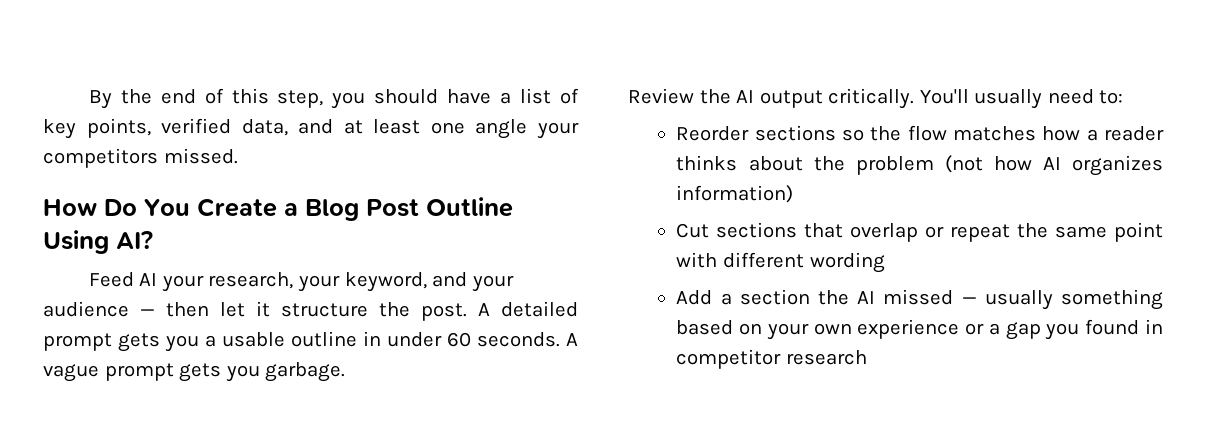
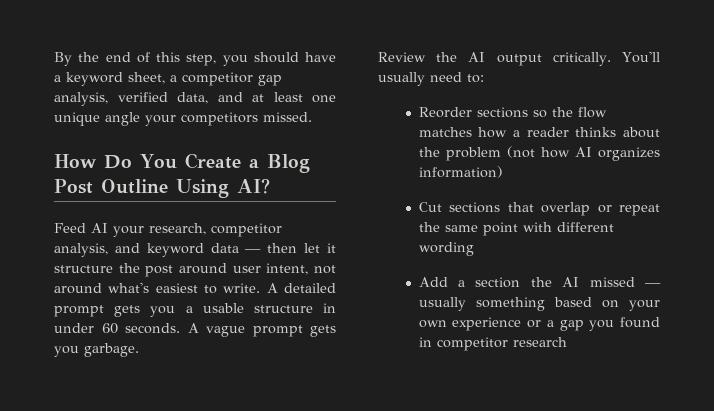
[520,88,580,104] [43,118,151,139] list of key points, -> [66,72,282,86] [54,92,108,106] keyword sheet, a competitor gap analysis,
(465, 128) none -> [54,112,100,126] unique
[297,272,514,292] [43,301,129,317] your keyword, and your audience -> [211,223,282,237] [54,243,239,257] competitor analysis, and keyword data
[421,303,467,321] post. -> [145,263,336,277] [54,282,261,294] post around user intent, not around what's easiest to write.
[291,331,357,347] outline -> [253,305,313,313] structure

